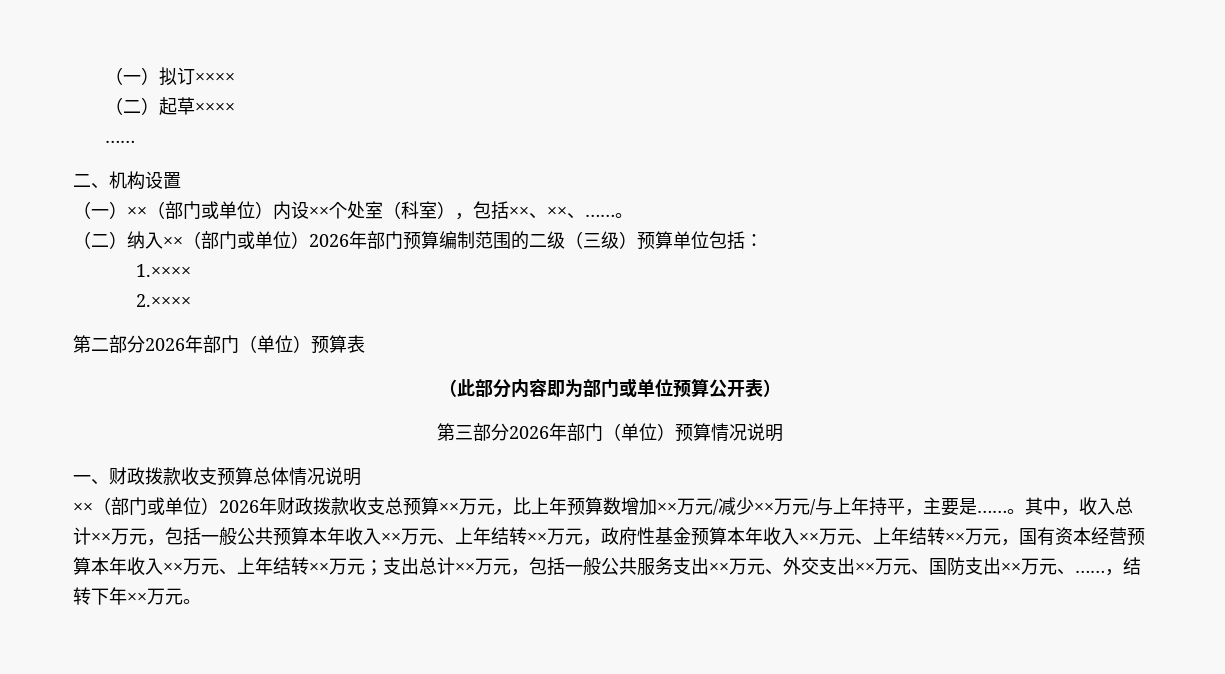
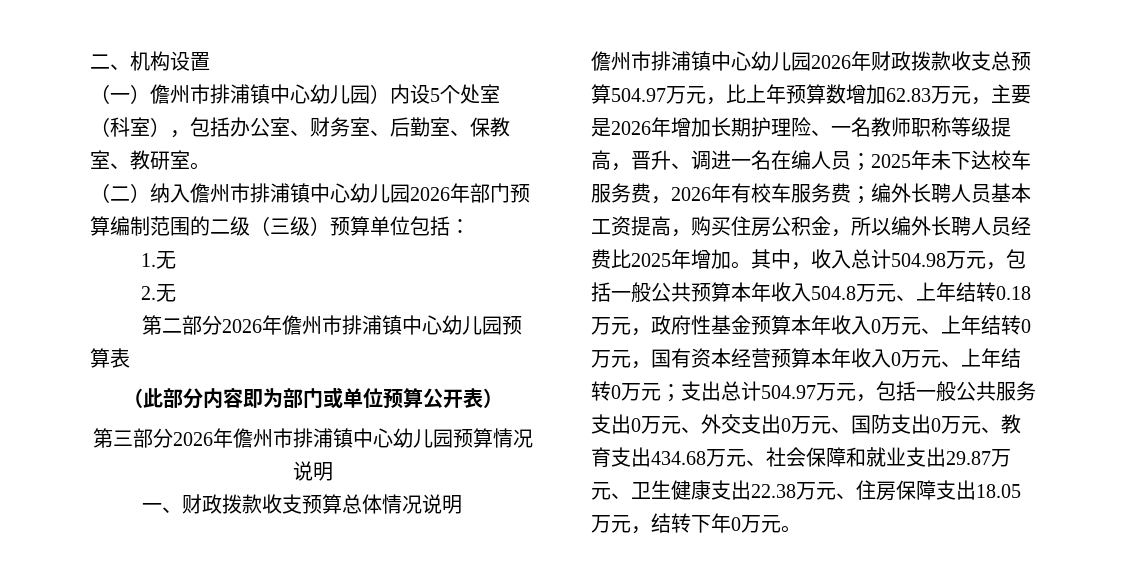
[104,67,235,86] [104,97,235,115] [104,140,135,143] （一）拟订×××× // （二）起草×××× // …… // -> (90, 61) none
[127,201,329,220] ××（部门或单位）内设×× -> [150,84,440,104] 儋州市排浦镇中心幼儿园）内设5
[509,206,633,219] [73,231,309,249] ××、××、……。 // （二）纳入××（部门或单位） -> [230,117,510,137] [90,150,210,170] [90,183,410,203] 办公室、财务室、后勤室、保教室、教研室。 // （二）纳入儋州市排浦镇中心幼儿园
[136,264,192,277] [136,294,192,307] 1.×××× // 2.×××× -> [141,251,177,269] [141,284,177,302] 1.无 // 2.无
[203,335,311,353] 部门（单位） -> [281,315,502,335] 儋州市排浦镇中心幼儿园
[567,423,675,441] 部门（单位） -> [233,428,453,448] 儋州市排浦镇中心幼儿园
[73,497,219,515] ××（部门或单位） -> [591,51,811,71] 儋州市排浦镇中心幼儿园
[439,502,459,513] ×× -> [611,88,666,102] 504.97
[657,497,1007,516] ××万元/减少××万元/与上年持平，主要是…… -> [886,84,1031,105] [591,117,1011,137] [591,150,1031,171] [591,183,1031,204] [591,216,1031,237] [591,249,731,269] 62.83万元，主要是2026年增加长期护理险、一名教师职称等级提高，晋升、调进一名在编人员；2025年未下达校车服务费，2026年有校车服务费；编外长聘人员基本工资提高，购买住房公积金，所以编外长聘人员经费比2025年增加
[91,532,111,543] ×× -> [891,253,946,267] 504.98
[381,527,547,545] ××万元、上年结转×× -> [811,282,1031,302] 504.8万元、上年结转0.18
[799,527,965,545] ××万元、上年结转×× -> [871,315,1031,335] 0万元、上年结转0
[163,557,329,575] ××万元、上年结转×× -> [891,348,1021,368] [591,381,621,401] 0万元、上年结转0
[455,562,475,573] ×× -> [761,385,816,399] 504.97
[709,562,729,573] ×× -> [631,418,641,432] 0
[855,562,875,573] ×× -> [781,418,791,432] 0
[1001,558,1105,575] ××万元、…… -> [931,414,1021,434] [591,447,1011,467] [591,480,1021,501] [591,515,631,533] 0万元、教育支出434.68万元、社会保障和就业支出29.87万元、卫生健康支出22.38万元、住房保障支出18.05万元
[127,592,147,603] ×× -> [731,517,741,531] 0

